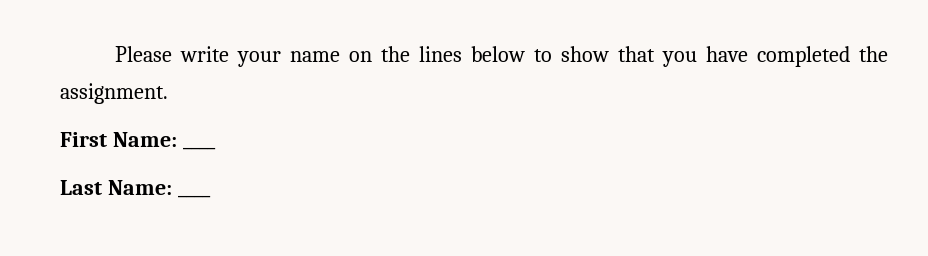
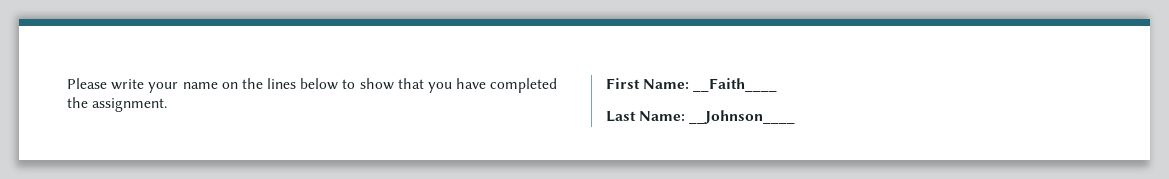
[182,147,216,150] ____ -> [693,78,778,92] __Faith____
[177,195,211,198] ____ -> [689,110,796,124] __Johnson____

